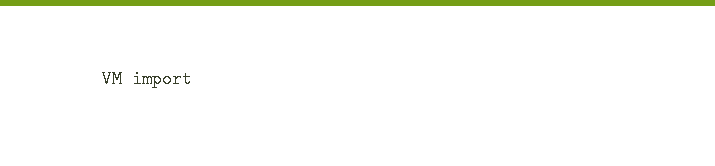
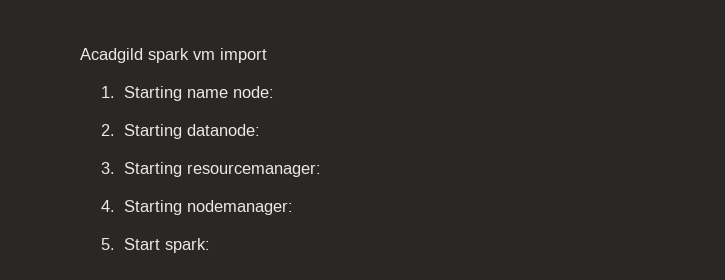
[102,70,192,88] VM import -> [80,48,267,63] [101,86,274,101] [101,124,260,139] [101,162,321,177] [101,200,293,215] [101,238,210,253] Acadgild spark vm import // 1. Starting name node: // 2. Starting datanode: // 3. Starting resourcemanager: // 4. Starting nodemanager: // 5. Start spark:

